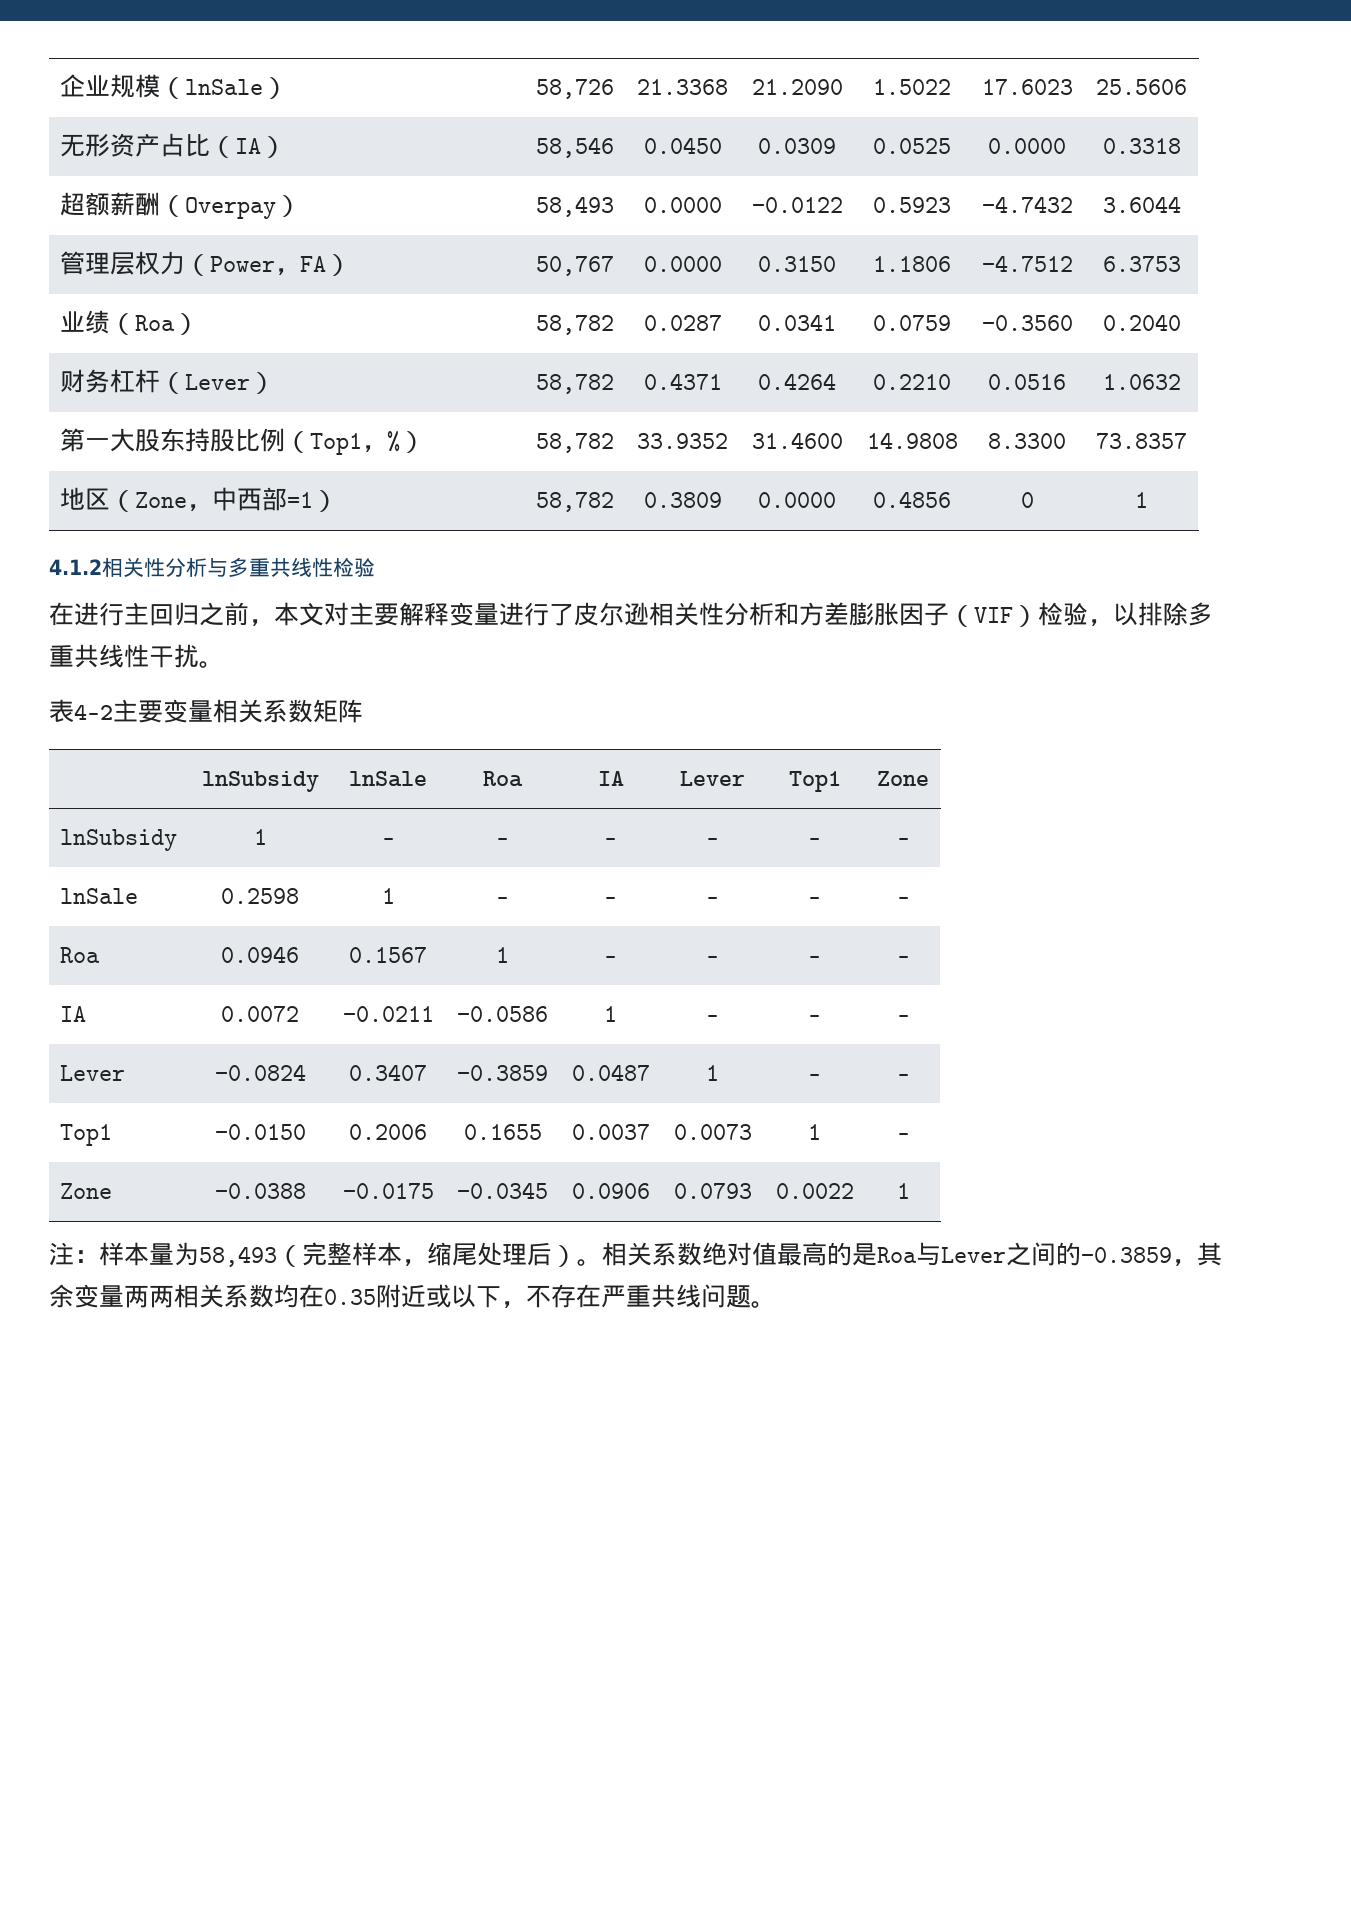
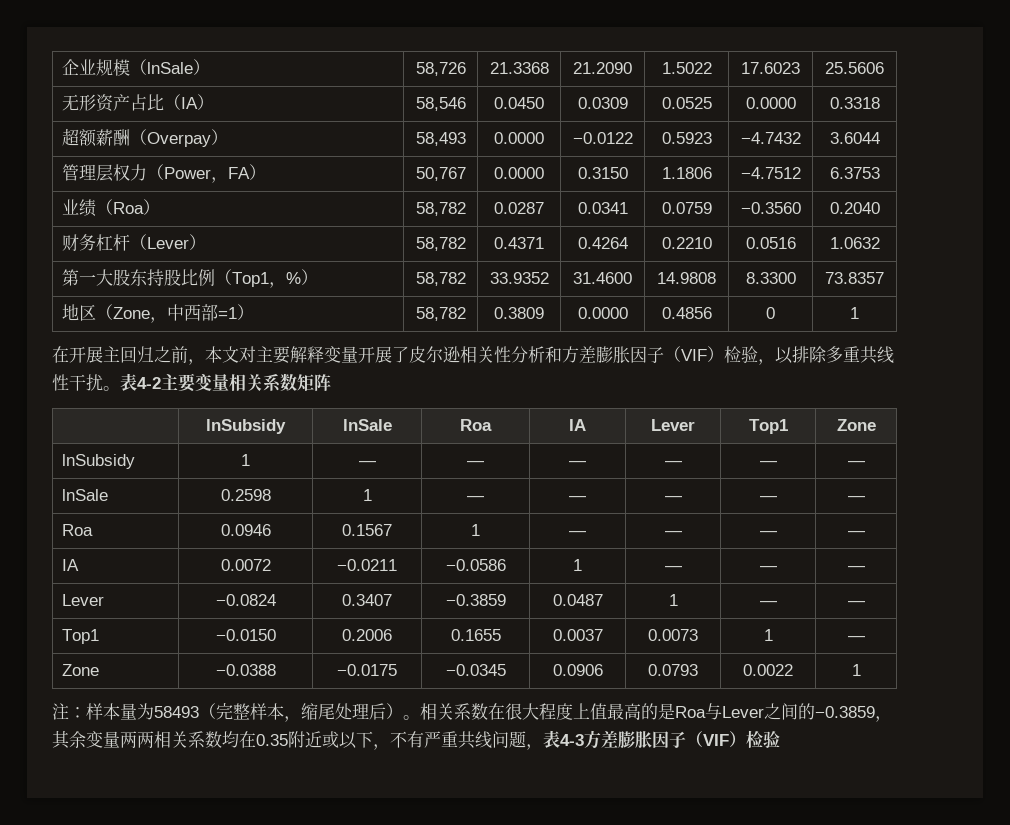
[49,557,375,577] [49,602,124,626] // 4.1.2相关性分析与多重共线性检验 // 在进行 -> [52,346,103,363] // 在开展
[499,602,549,626] 进行 -> [358,346,392,363] 开展
(224, 664) // -> (120, 388) none
[199,1246,277,1267] 58,493 -> [154,706,199,718] 58493
[702,1242,752,1266] 绝对 -> [488,703,590,720] 在很大程度上
[551,1284,601,1308] 存在 -> [407,731,424,748] 有
[751,1301,776,1308] 。 -> [526,730,780,750] ，表4-3方差膨胀因子（VIF）检验

